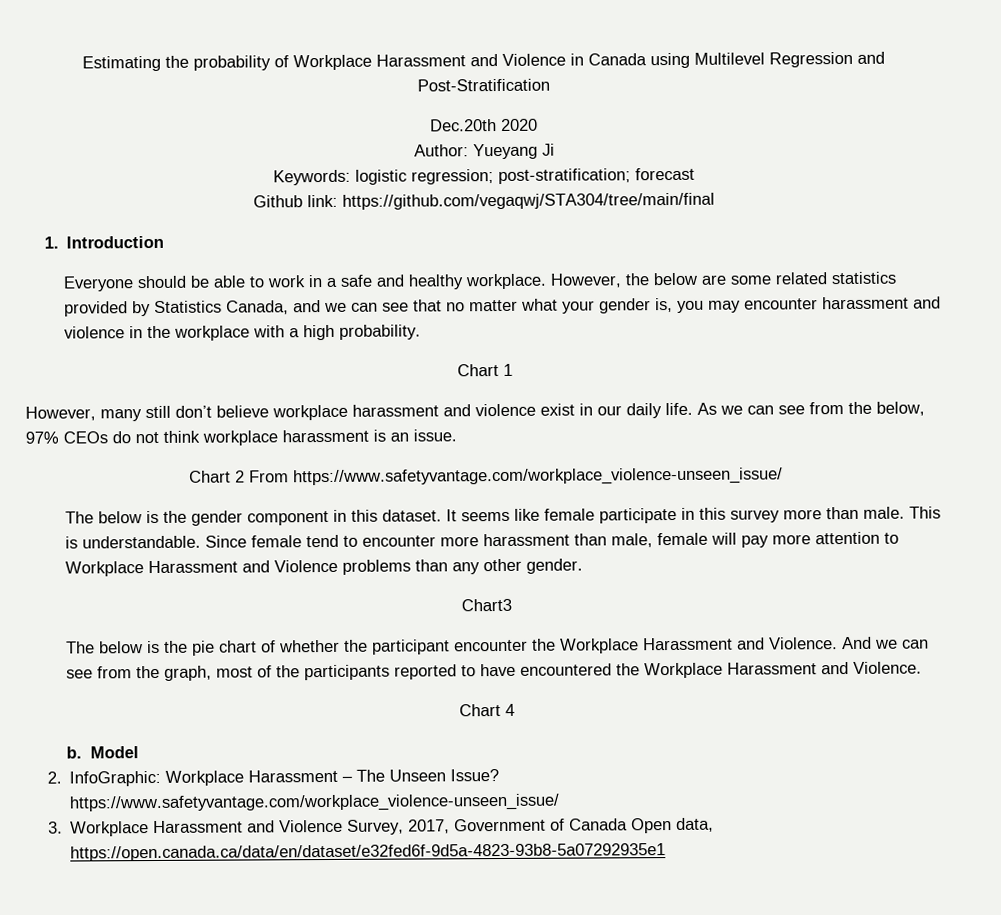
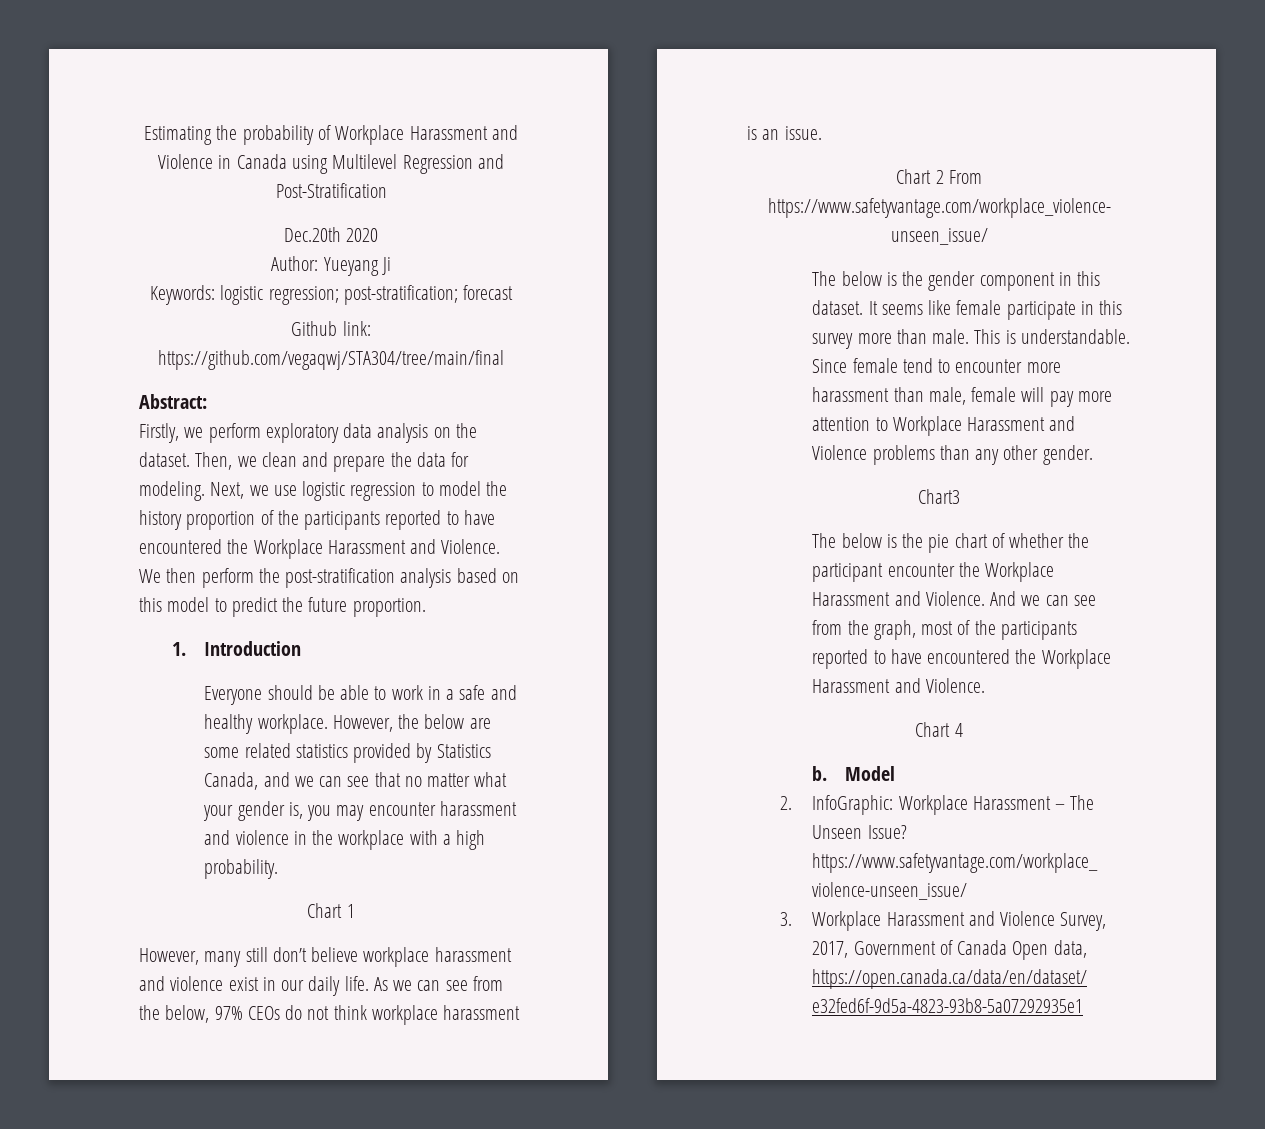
(715, 201) none -> [139,394,207,409] [139,423,477,443] [139,452,470,472] [139,481,508,501] [139,510,495,530] [139,539,501,559] [139,568,519,588] [139,597,426,617] // Abstract: // Firstly, we perform exploratory data analysis on the dataset. Then, we clean and prepare the data for modeling. Next, we use logistic regression to model the history proportion of the participants reported to have encountered the Workplace Harassment and Violence. We then perform the post-stratification analysis based on this model to predict the future proportion.

